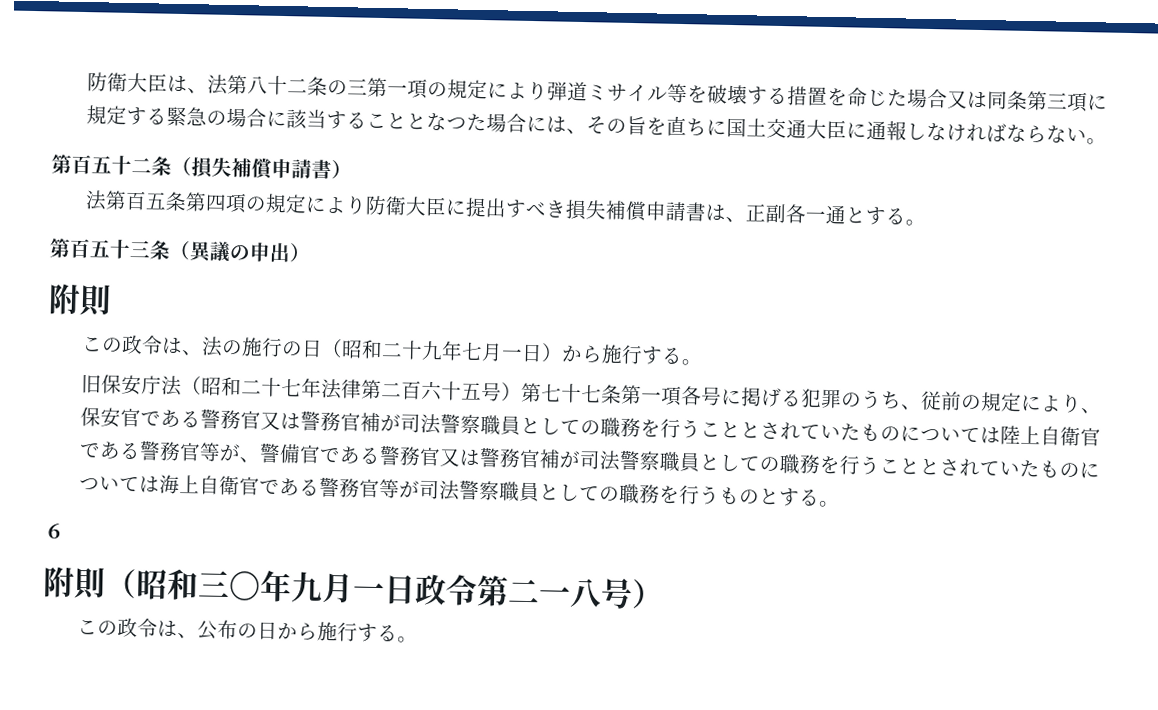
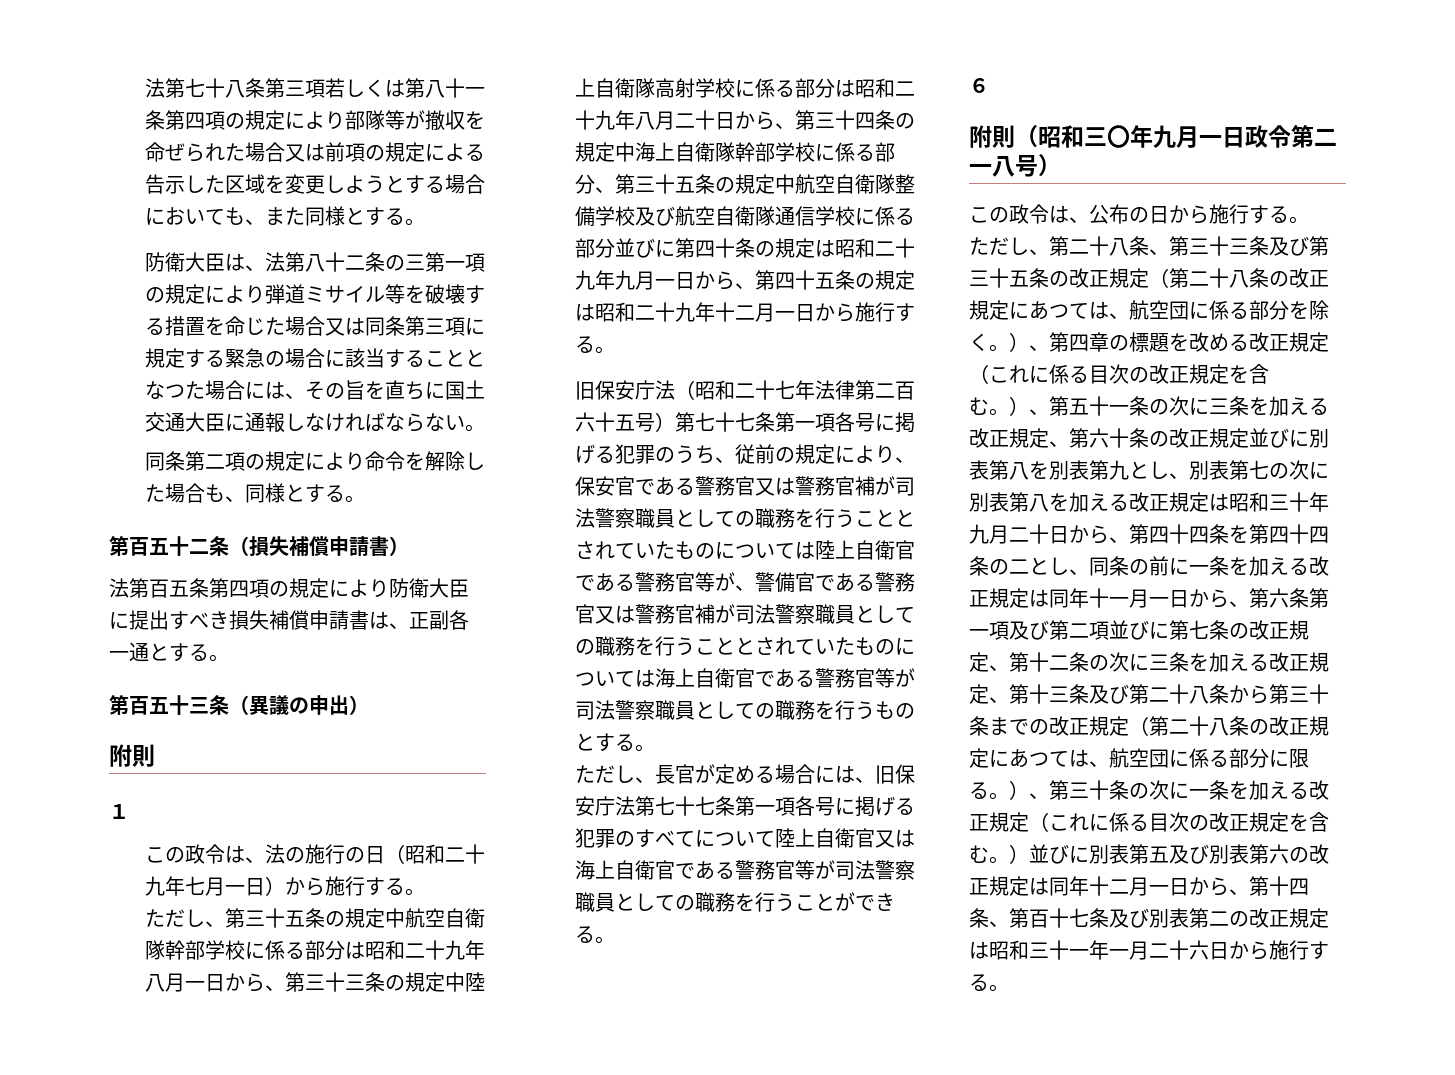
(86, 82) none -> [144,78,485,98] [144,110,485,131] [144,142,485,162] [144,174,485,194] [144,206,425,226] 法第七十八条第三項若しくは第八十一条第四項の規定により部隊等が撤収を命ぜられた場合又は前項の規定による告示した区域を変更しようとする場合においても、また同様とする。 //
(1107, 141) none -> [144,451,485,471] [144,483,365,503] // 同条第二項の規定により命令を解除した場合も、同様とする。
(112, 300) none -> [109,804,129,819] // １
(702, 362) none -> [144,908,485,928] [144,940,485,960] [144,972,485,992] [574,78,915,98] [574,110,915,130] [574,142,895,162] [574,174,915,194] [574,206,915,227] [574,238,915,258] [574,270,915,290] [574,302,915,322] [574,336,615,354] // ただし、第三十五条の規定中航空自衛隊幹部学校に係る部分は昭和二十九年八月一日から、第三十三条の規定中陸上自衛隊高射学校に係る部分は昭和二十九年八月二十日から、第三十四条の規定中海上自衛隊幹部学校に係る部分、第三十五条の規定中航空自衛隊整備学校及び航空自衛隊通信学校に係る部分並びに第四十条の規定は昭和二十九年九月一日から、第四十五条の規定は昭和二十九年十二月一日から施行する。
(840, 504) none -> [574,764,915,784] [574,796,915,817] [574,828,915,848] [574,860,915,881] [574,892,895,912] [574,926,615,944] // ただし、長官が定める場合には、旧保安庁法第七十七条第一項各号に掲げる犯罪のすべてについて陸上自衛官又は海上自衛官である警務官等が司法警察職員としての職務を行うことができる。
(418, 639) none -> [969,236,1329,256] [969,268,1329,288] [969,300,1329,320] [969,332,1329,352] [969,364,1269,384] [969,396,1329,416] [969,428,1329,448] [969,460,1329,480] [969,492,1329,512] [969,524,1329,544] [969,556,1329,576] [969,588,1329,608] [969,620,1309,640] [969,652,1329,672] [969,684,1329,704] [969,716,1329,736] [969,748,1309,768] [969,780,1329,800] [969,812,1329,832] [969,844,1329,864] [969,876,1309,896] [969,908,1329,928] [969,940,1329,960] [969,974,1009,992] // ただし、第二十八条、第三十三条及び第三十五条の改正規定（第二十八条の改正規定にあつては、航空団に係る部分を除く。）、第四章の標題を改める改正規定（これに係る目次の改正規定を含む。）、第五十一条の次に三条を加える改正規定、第六十条の改正規定並びに別表第八を別表第九とし、別表第七の次に別表第八を加える改正規定は昭和三十年九月二十日から、第四十四条を第四十四条の二とし、同条の前に一条を加える改正規定は同年十一月一日から、第六条第一項及び第二項並びに第七条の改正規定、第十二条の次に三条を加える改正規定、第十三条及び第二十八条から第三十条までの改正規定（第二十八条の改正規定にあつては、航空団に係る部分に限る。）、第三十条の次に一条を加える改正規定（これに係る目次の改正規定を含む。）並びに別表第五及び別表第六の改正規定は同年十二月一日から、第十四条、第百十七条及び別表第二の改正規定は昭和三十一年一月二十六日から施行する。

